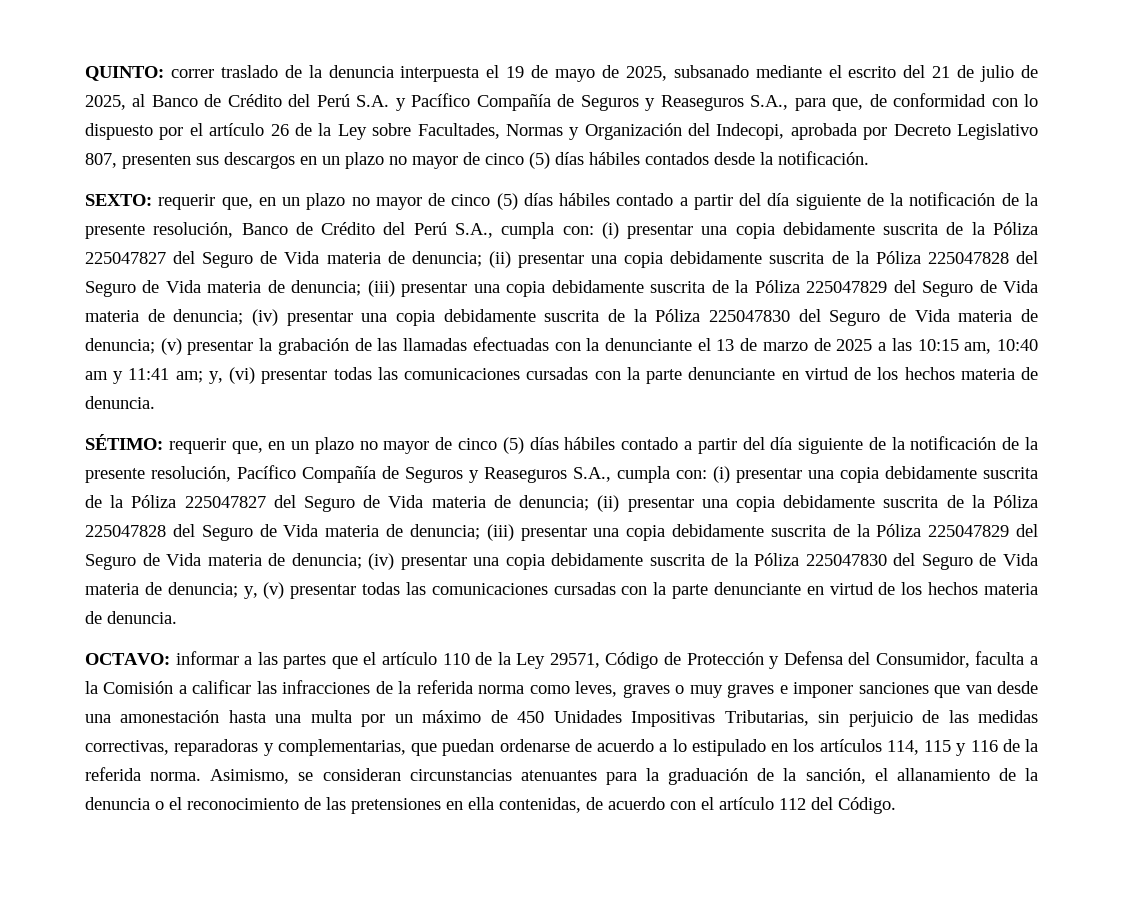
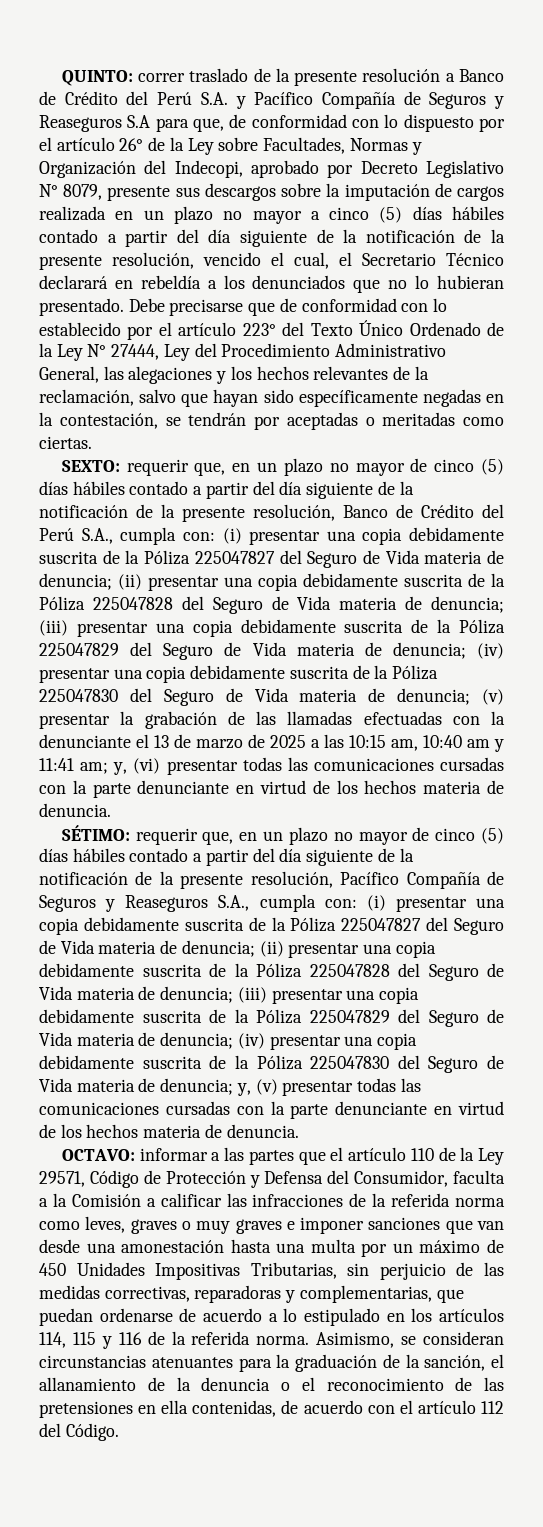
[328,65,1039,82] [85,94,146,110] denuncia interpuesta el 19 de mayo de 2025, subsanado mediante el escrito del 21 de julio de 2025, al -> [294,68,455,86] presente resolución a
[750,95,789,110] S.A., -> [127,115,151,128] S.A
[270,124,289,136] 26 -> [119,138,144,151] 26°
[790,123,857,140] aprobada -> [251,160,319,178] aprobado
[85,151,869,169] 807, presenten sus descargos en un plazo no mayor de cinco (5) días hábiles contados desde la notificación. -> [39,183,505,201] [39,206,505,224] [39,229,506,247] [39,252,504,270] [39,275,505,293] [39,298,448,316] [39,320,505,340] [39,343,447,361] [39,366,429,384] [39,389,505,407] [39,412,504,430] [39,436,92,449] N° 8079, presente sus descargos sobre la imputación de cargos realizada en un plazo no mayor a cinco (5) días hábiles contado a partir del día siguiente de la notificación de la presente resolución, vencido el cual, el Secretario Técnico declarará en rebeldía a los denunciados que no lo hubieran presentado. Debe precisarse que de conformidad con lo establecido por el artículo 223° del Texto Único Ordenado de la Ley N° 27444, Ley del Procedimiento Administrativo General, las alegaciones y los hechos relevantes de la reclamación, salvo que hayan sido específicamente negadas en la contestación, se tendrán por aceptadas o meritadas como ciertas.

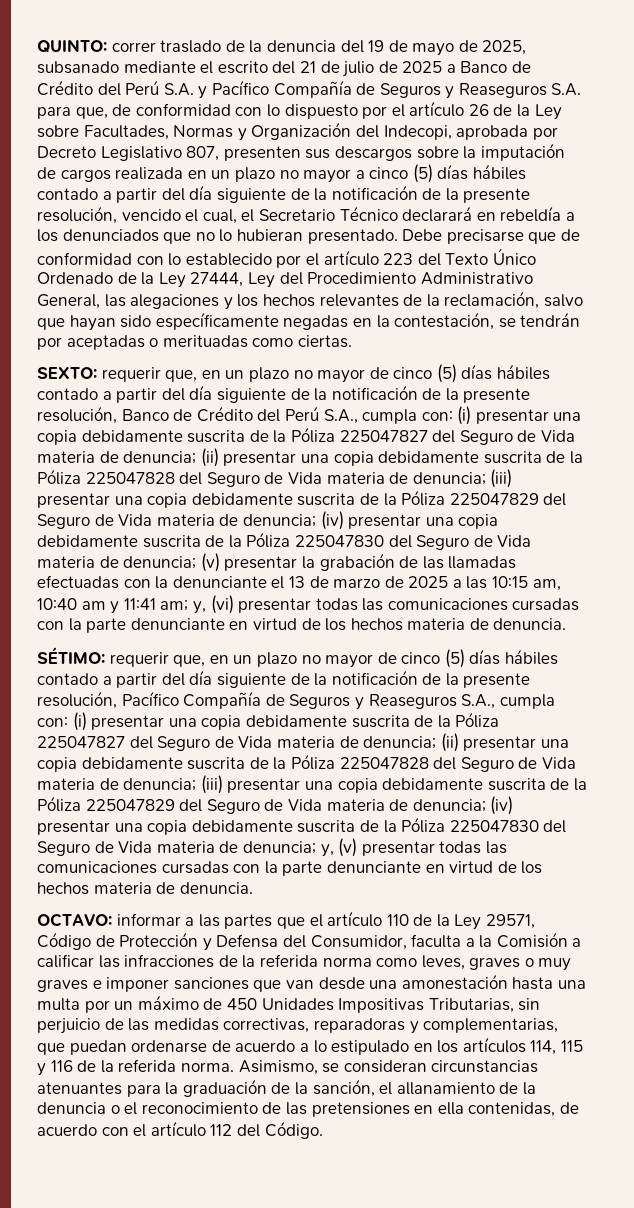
[294,68,441,86] presente resolución -> [266,40,527,56] [37,61,443,77] denuncia del 19 de mayo de 2025, subsanado mediante el escrito del 21 de julio de 2025
[127,115,151,128] S.A -> [551,83,582,96] S.A.
[119,138,144,151] 26° -> [468,104,489,116] 26
[251,160,319,178] aprobado -> [456,125,529,140] aprobada
[39,184,171,201] N° 8079, presente -> [186,146,301,161] 807, presenten
[242,323,276,336] 223° -> [383,253,414,265] 223
[87,344,107,357] N° -> (186, 280) none
[382,412,456,426] meritadas -> [162,335,248,348] merituadas

